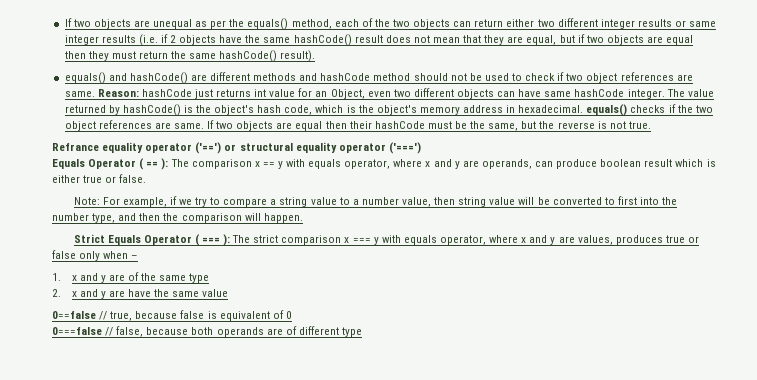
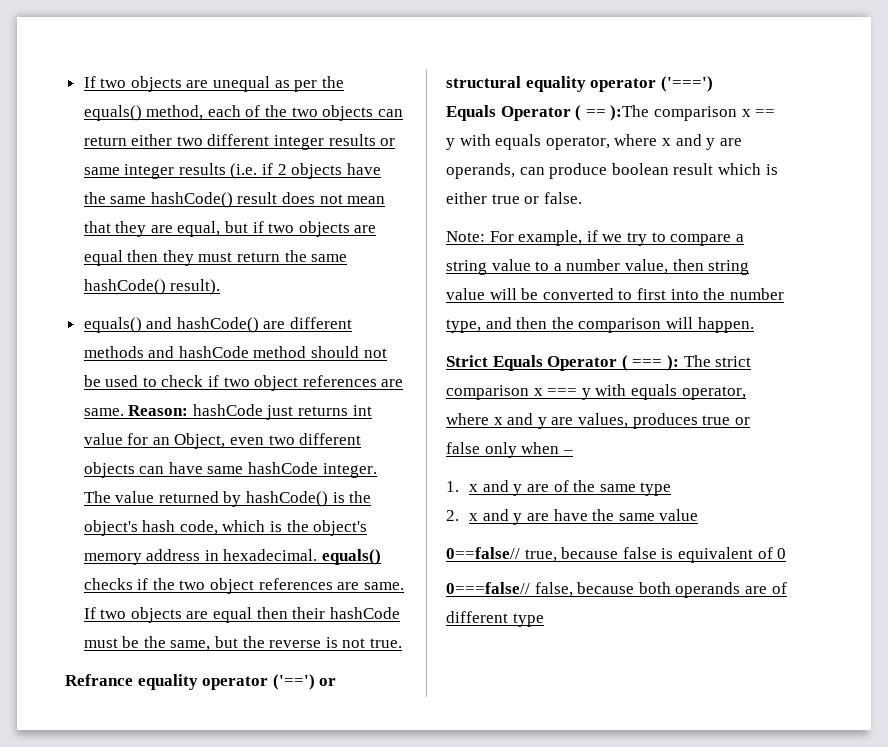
[161,158,189,170] ): The -> [610,105,650,121] ):The
[52,311,108,320] 0==false // -> [446,547,520,559] 0==false//
[52,327,114,336] 0===false // -> [446,582,530,594] 0===false//

